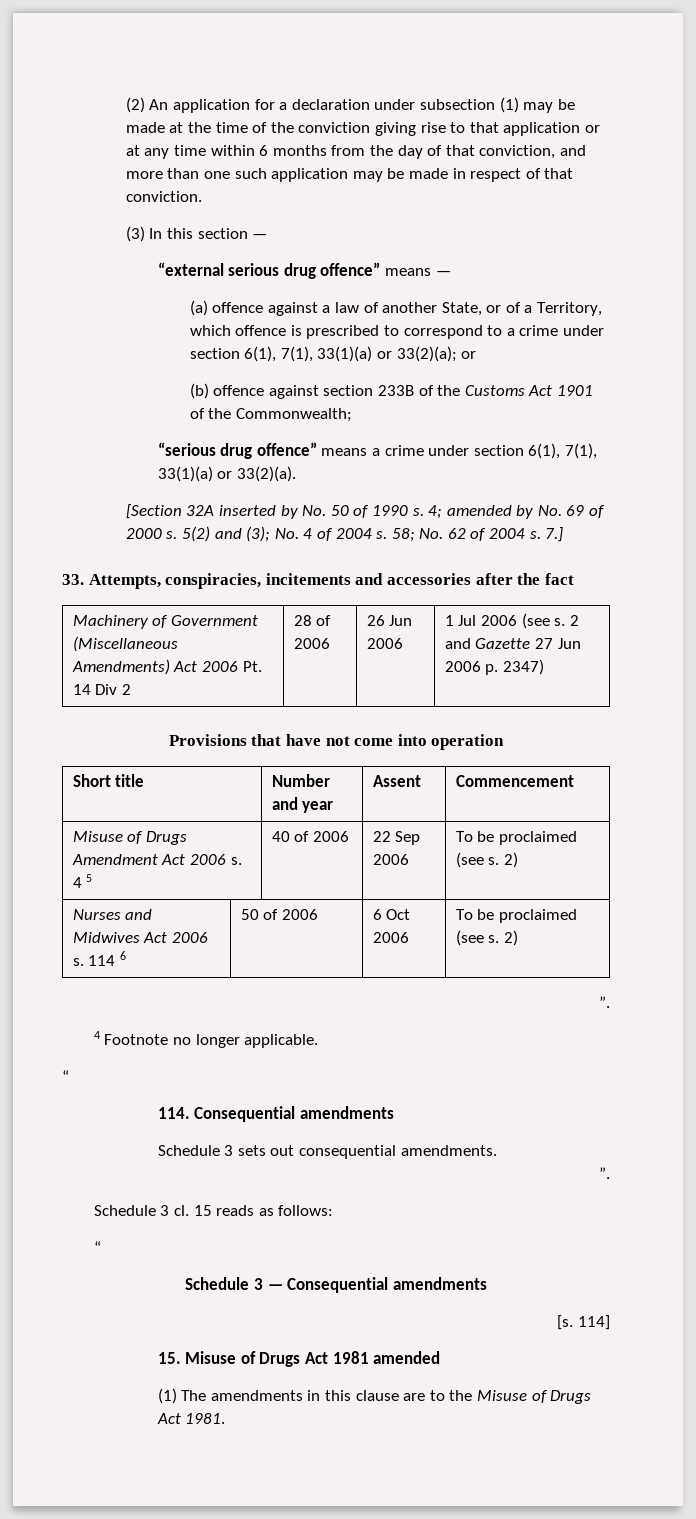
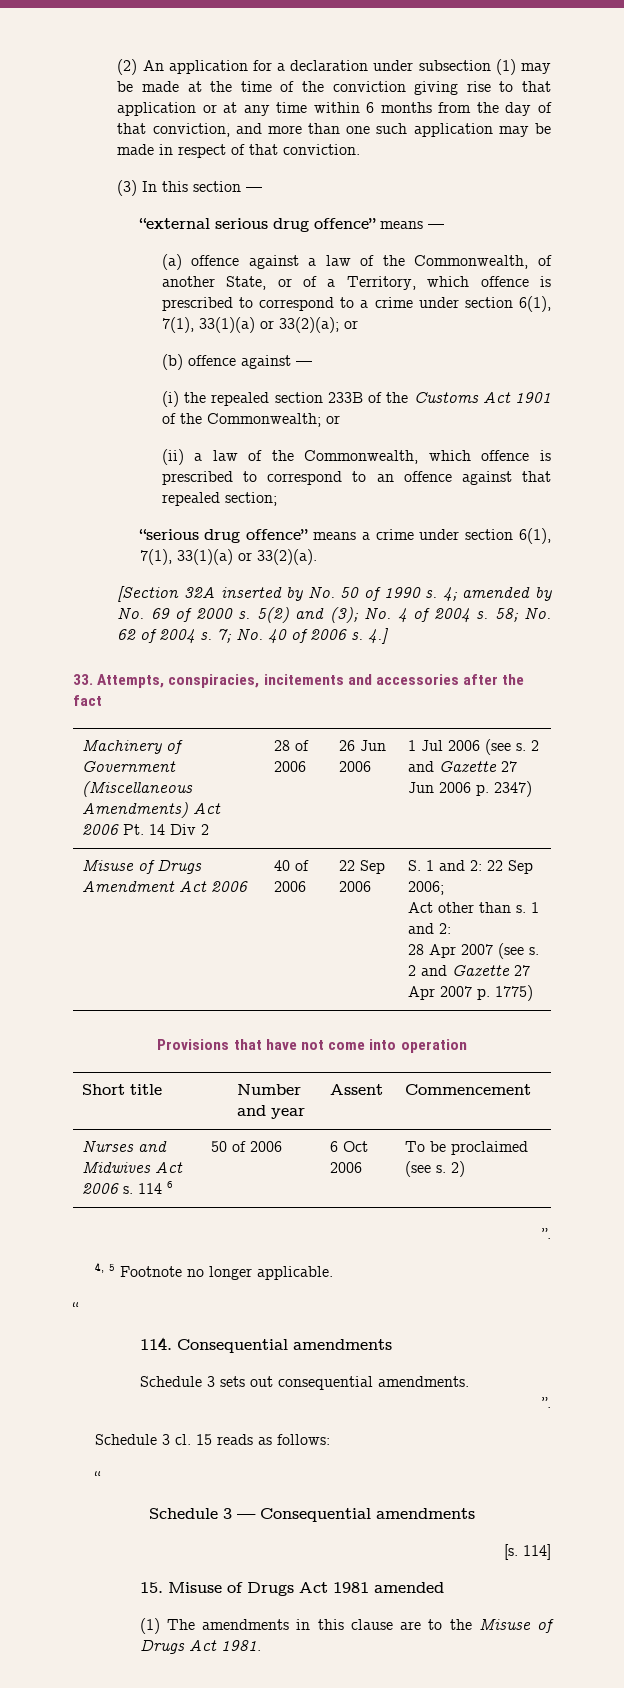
(379, 307) none -> [382,255,552,269] the Commonwealth, of
(319, 392) none -> [295,361,312,366] [161,391,270,407] — // (i) the repealed
(352, 415) none -> [325,415,340,424] [161,449,551,465] [161,471,551,485] [161,492,277,506] or // (ii) a law of the Commonwealth, which offence is prescribed to correspond to an offence against that repealed section;
[545,527,564,542] 7.] -> [217,628,390,644] 7; No. 40 of 2006 s. 4.]
(544, 667) none -> [82,859,203,874] [82,881,249,892] [274,860,310,871] [274,881,307,892] [339,860,386,874] [339,881,372,892] [408,860,534,874] [408,881,445,895] [408,902,540,913] [408,923,452,934] [408,943,540,959] [408,965,531,977] [408,985,534,1001] // Misuse of Drugs Amendment Act 2006 | 40 of 2006 | 22 Sep 2006 | S. 1 and 2: 22 Sep 2006; // Act other than s. 1 and 2: // 28 Apr 2007 (see s. 2 and Gazette 27 Apr 2007 p. 1775)
[72,831,187,845] [71,854,242,865] [72,874,93,888] [271,831,349,842] [372,831,421,845] [372,854,409,865] [455,831,577,845] [455,852,518,868] // Misuse of Drugs Amendment Act 2006 s. 4 5 | 40 of 2006 | 22 Sep 2006 | To be proclaimed (see s. 2) -> (532, 1089) none
[93,1031,100,1039] 4 -> [95,1262,116,1273] 4, 5

